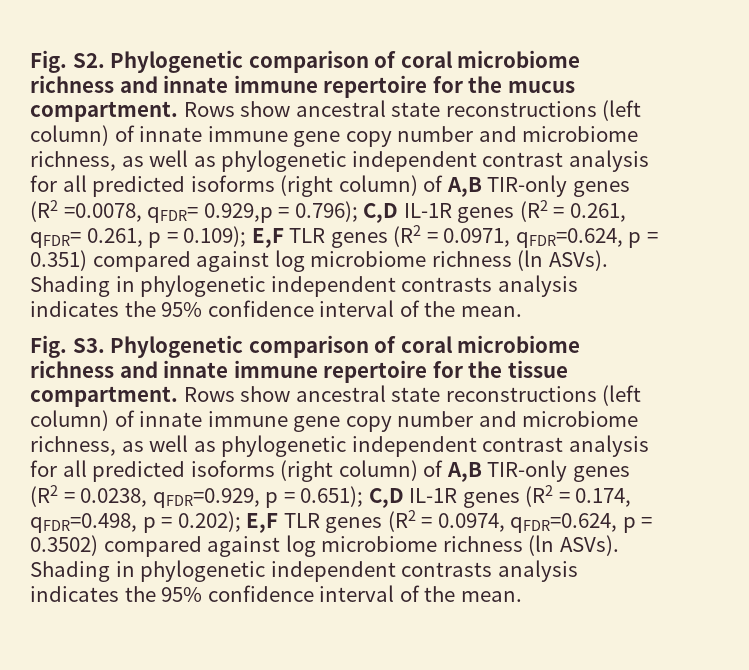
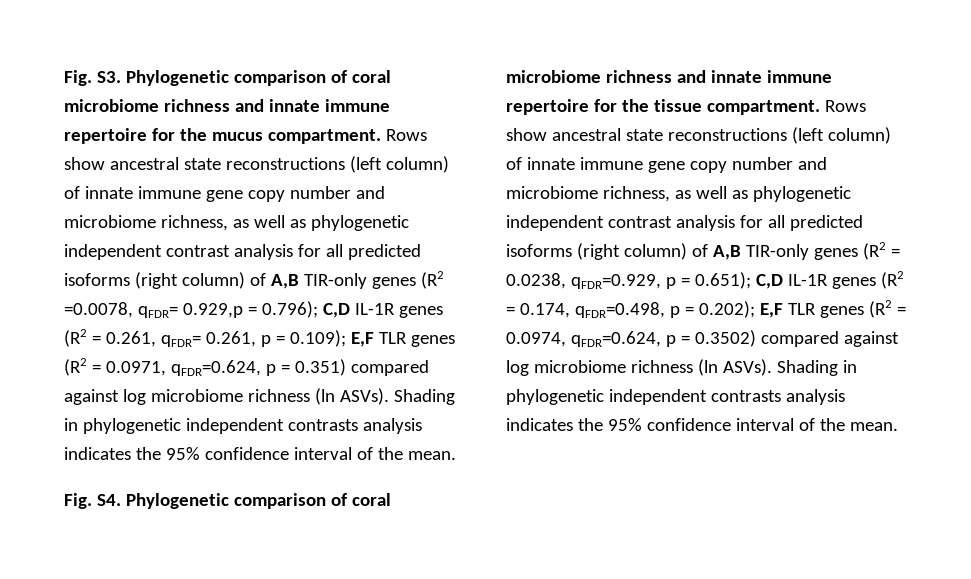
[30,50,105,73] Fig. S2. -> [64,70,121,86] Fig. S3.
[72,338,105,353] S3. -> [96,494,121,506] S4.

